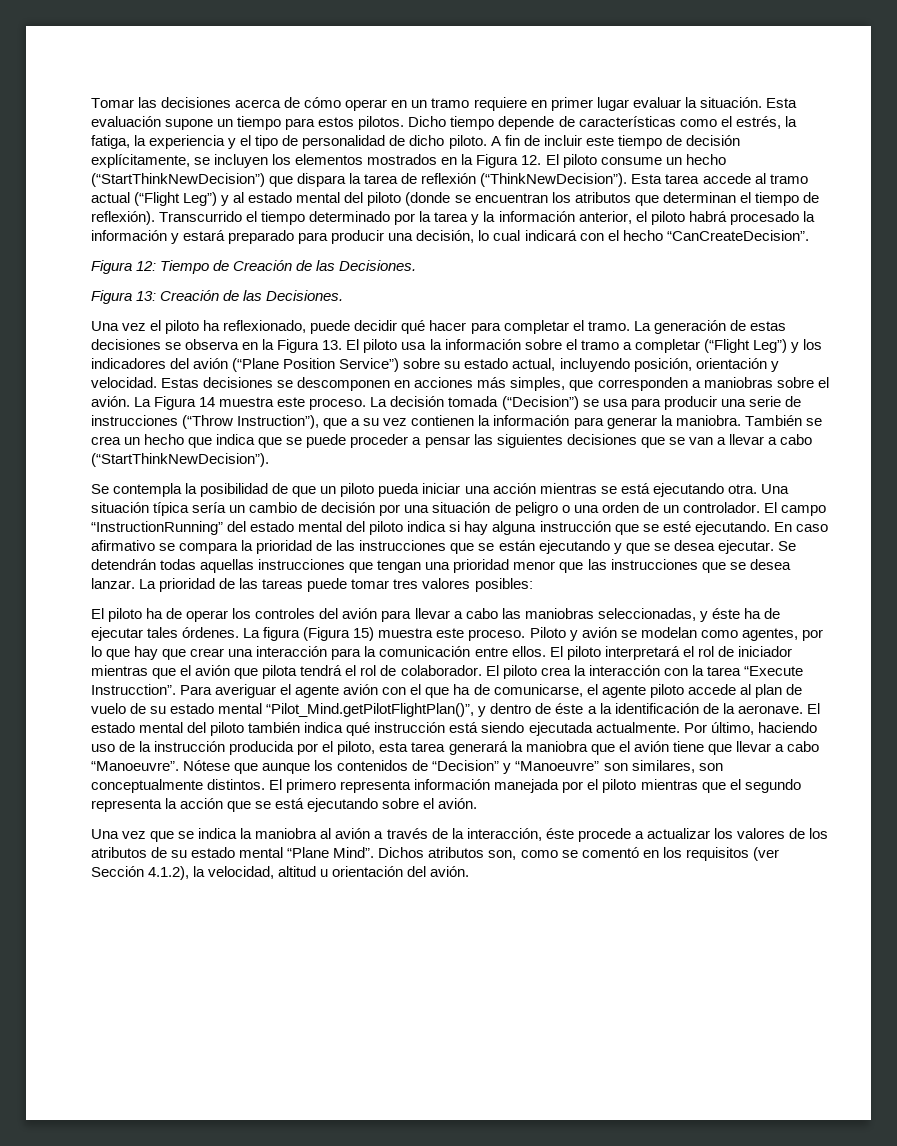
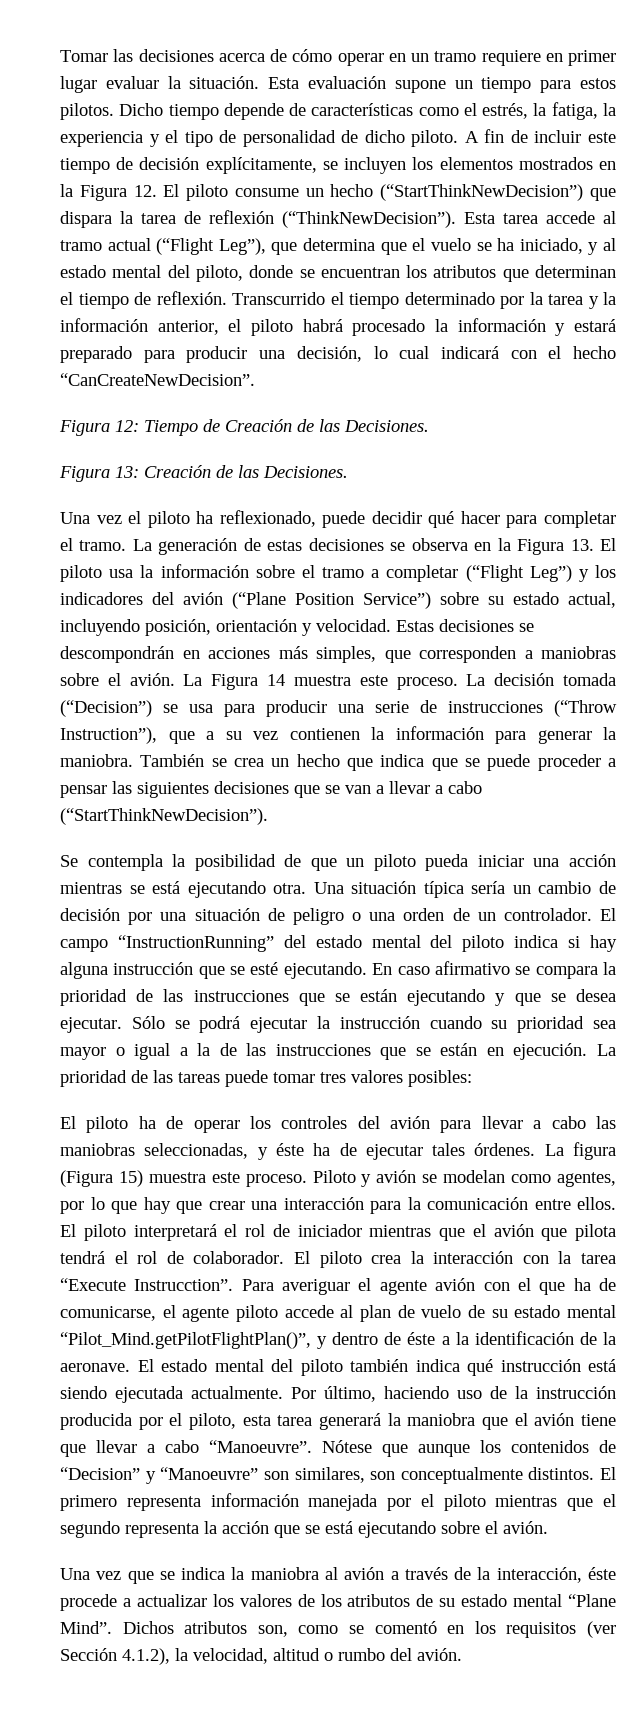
[183,192,218,206] Leg”) -> [218,238,583,255] Leg”), que determina que el vuelo se ha iniciado,
[367,192,451,206] piloto (donde -> [195,265,294,282] piloto, donde
[91,211,155,225] reflexión). -> [156,291,227,305] reflexión.
[666,230,809,241] “CanCreateDecision”. -> [60,373,255,386] “CanCreateNewDecision”.
[297,377,391,391] descomponen -> [60,646,174,663] descompondrán
[777,541,796,551] [91,559,791,573] [91,578,135,589] Se detendrán todas aquellas instrucciones que tengan una prioridad menor que las instrucciones que se desea lanzar. -> [131,1016,616,1033] [60,1043,588,1060] Sólo se podrá ejecutar la instrucción cuando su prioridad sea mayor o igual a la de las instrucciones que se están en ejecución.
[320,866,404,877] u orientación -> [324,1648,385,1661] o rumbo

